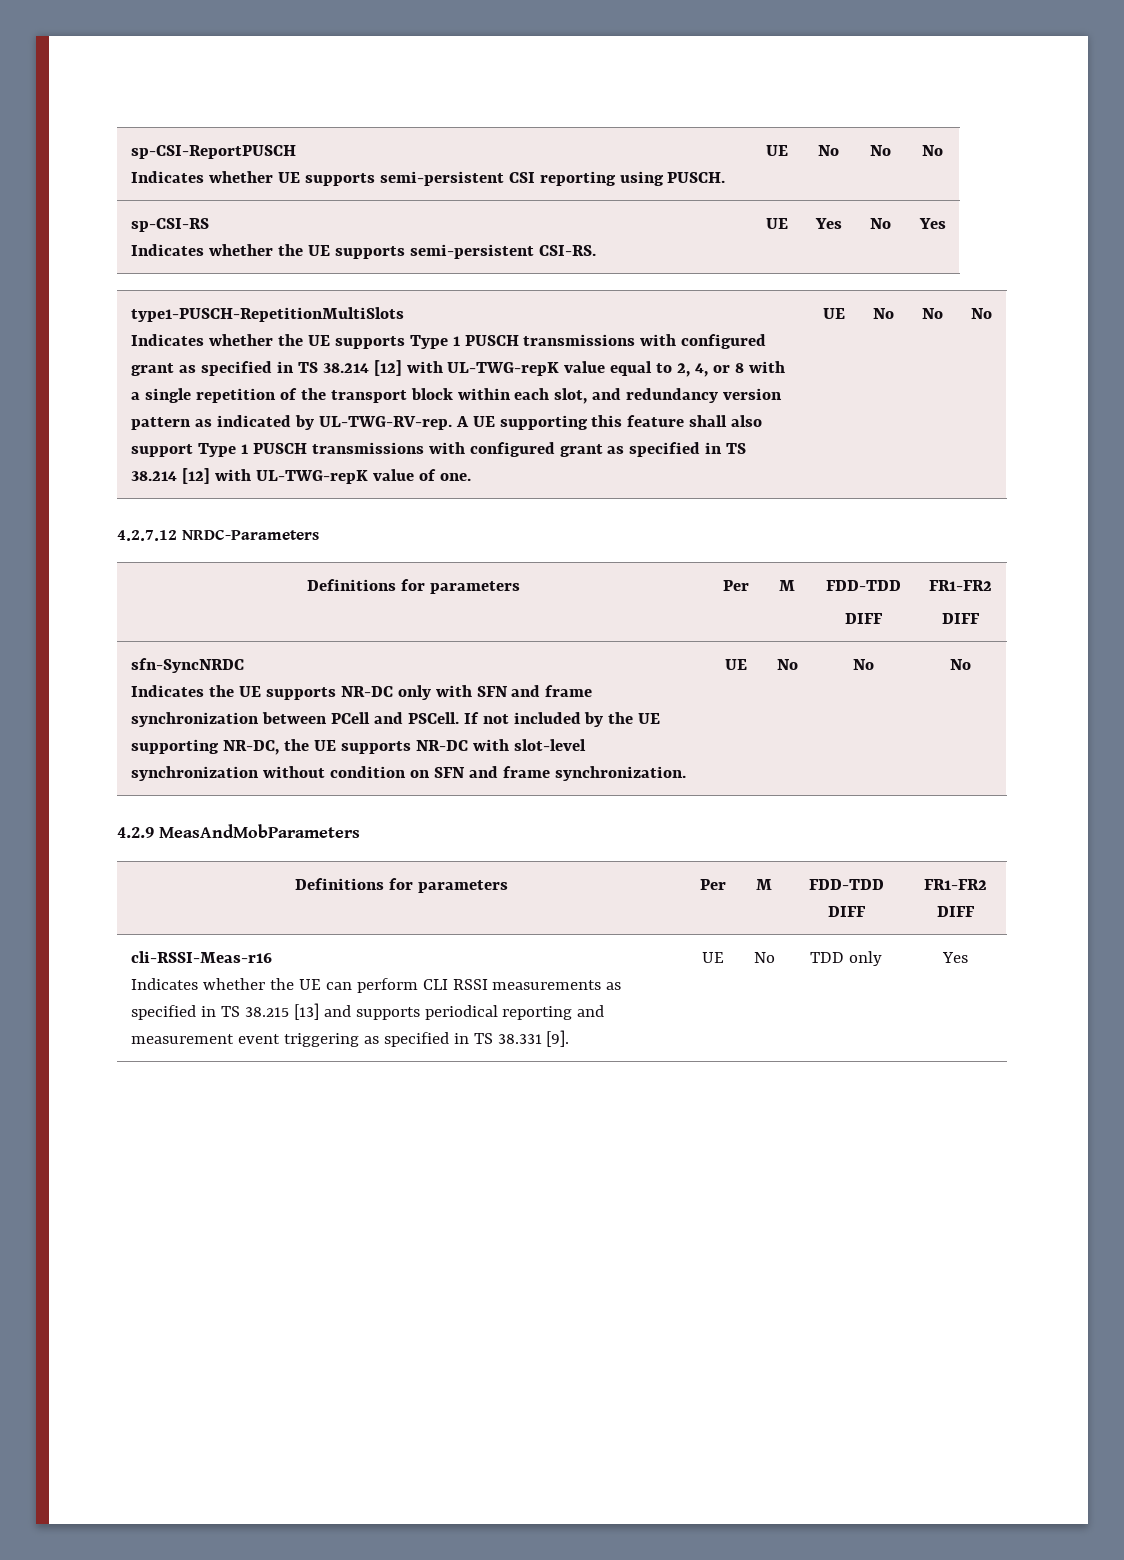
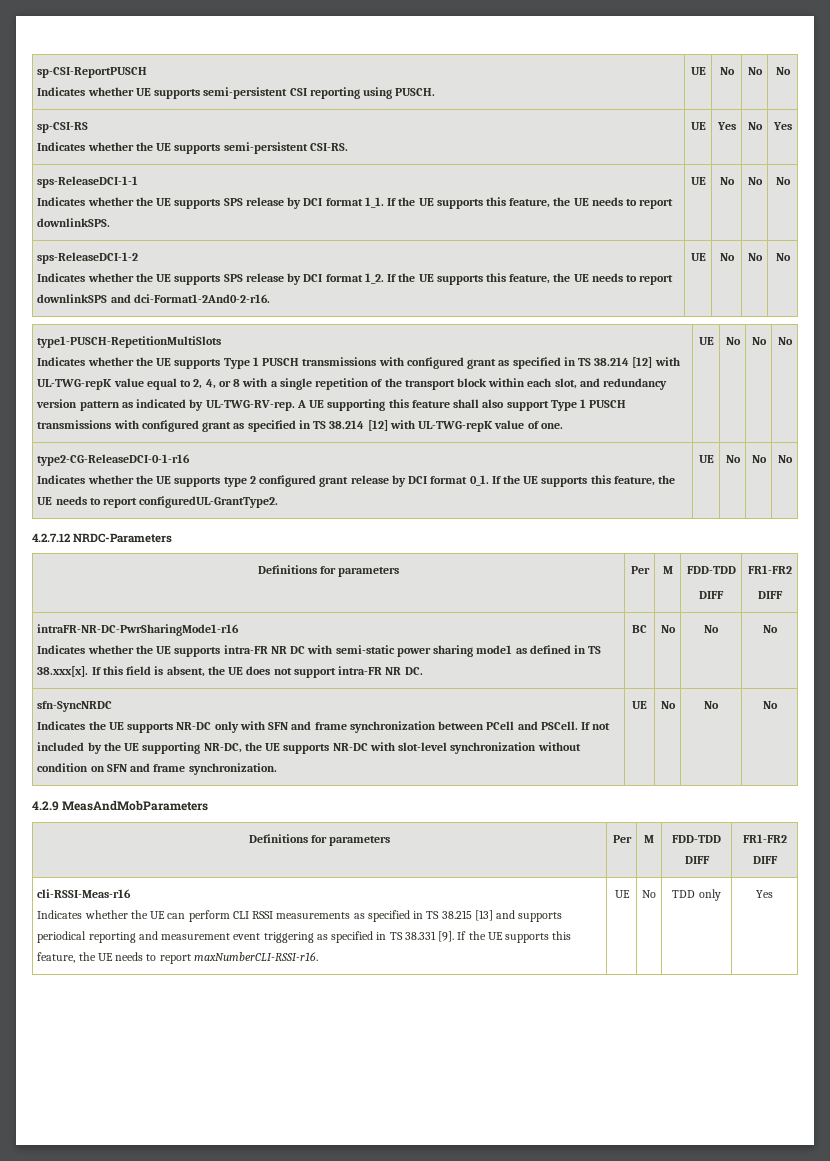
(946, 223) none -> [37,176,139,188] [37,197,674,209] [37,218,111,227] [690,177,706,185] [719,177,735,185] [747,177,763,185] [775,177,791,185] [37,252,139,264] [37,273,674,285] [37,294,270,303] [690,253,706,261] [719,253,735,261] [747,253,763,261] [775,253,791,261] // sps-ReleaseDCI-1-1 // Indicates whether the UE supports SPS release by DCI format 1_1. If the UE supports this feature, the UE needs to report downlinkSPS. | UE | No | No | No // sps-ReleaseDCI-1-2 // Indicates whether the UE supports SPS release by DCI format 1_2. If the UE supports this feature, the UE needs to report downlinkSPS and dci-Format1-2And0-2-r16. | UE | No | No | No
(992, 313) none -> [37,454,191,466] [37,475,676,487] [37,496,279,508] [698,455,714,463] [725,455,741,463] [751,455,767,463] [777,455,793,463] // type2-CG-ReleaseDCI-0-1-r16 // Indicates whether the UE supports type 2 configured grant release by DCI format 0_1. If the UE supports this feature, the UE needs to report configuredUL-GrantType2. | UE | No | No | No
(980, 618) none -> [37,624,240,636] [37,645,602,657] [37,666,423,678] [632,625,647,633] [660,625,676,633] [704,625,719,633] [762,625,778,633] // intraFR-NR-DC-PwrSharingMode1-r16 // Indicates whether the UE supports intra-FR NR DC with semi-static power sharing mode1 as defined in TS 38.xxx[x]. If this field is absent, the UE does not support intra-FR NR DC. | BC | No | No | No
(570, 1038) none -> [457,931,572,943] [37,952,318,964] If the UE supports this feature, the UE needs to report maxNumberCLI-RSSI-r16.

